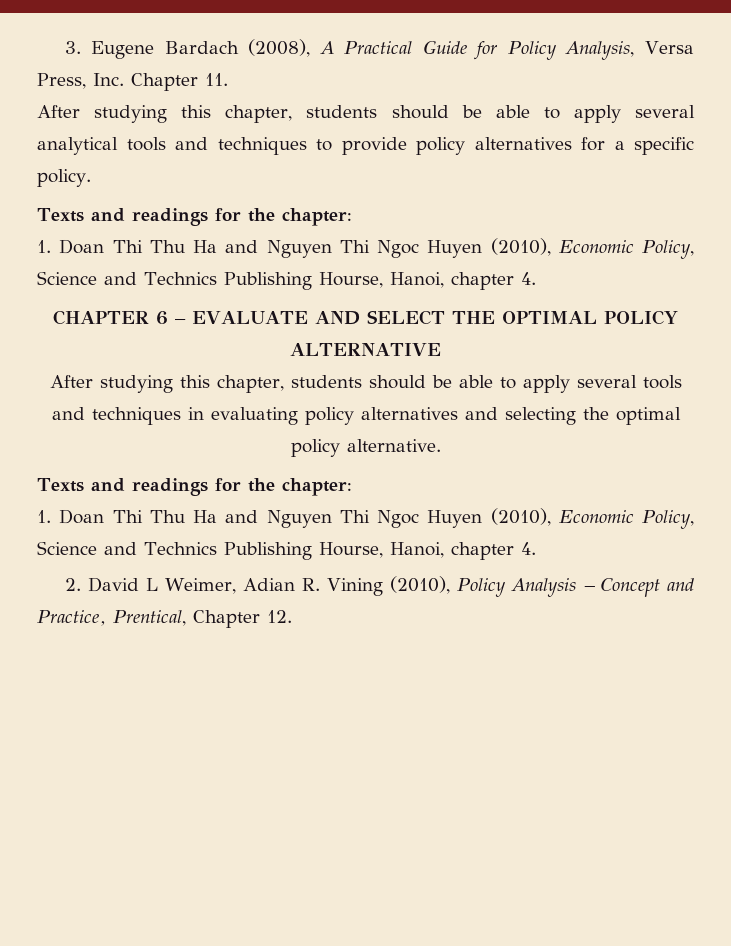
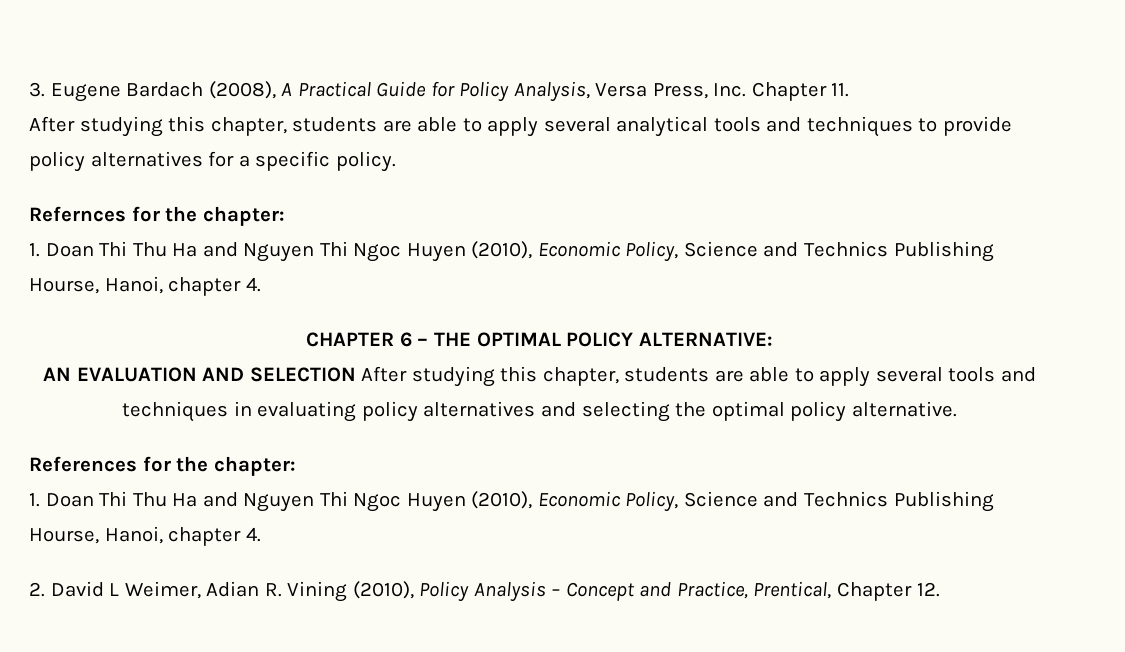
[391,105,482,119] should be -> [382,120,412,132] are
[37,208,208,226] Texts and readings -> [29,206,126,222] Refernces
[192,310,678,325] [290,343,442,356] [49,375,452,393] EVALUATE AND SELECT THE OPTIMAL POLICY ALTERNATIVE // After studying this chapter, students should be -> [434,332,773,347] [42,366,744,387] THE OPTIMAL POLICY ALTERNATIVE: // AN EVALUATION AND SELECTION After studying this chapter, students are
[37,478,208,496] Texts and readings -> [29,456,137,472] References

